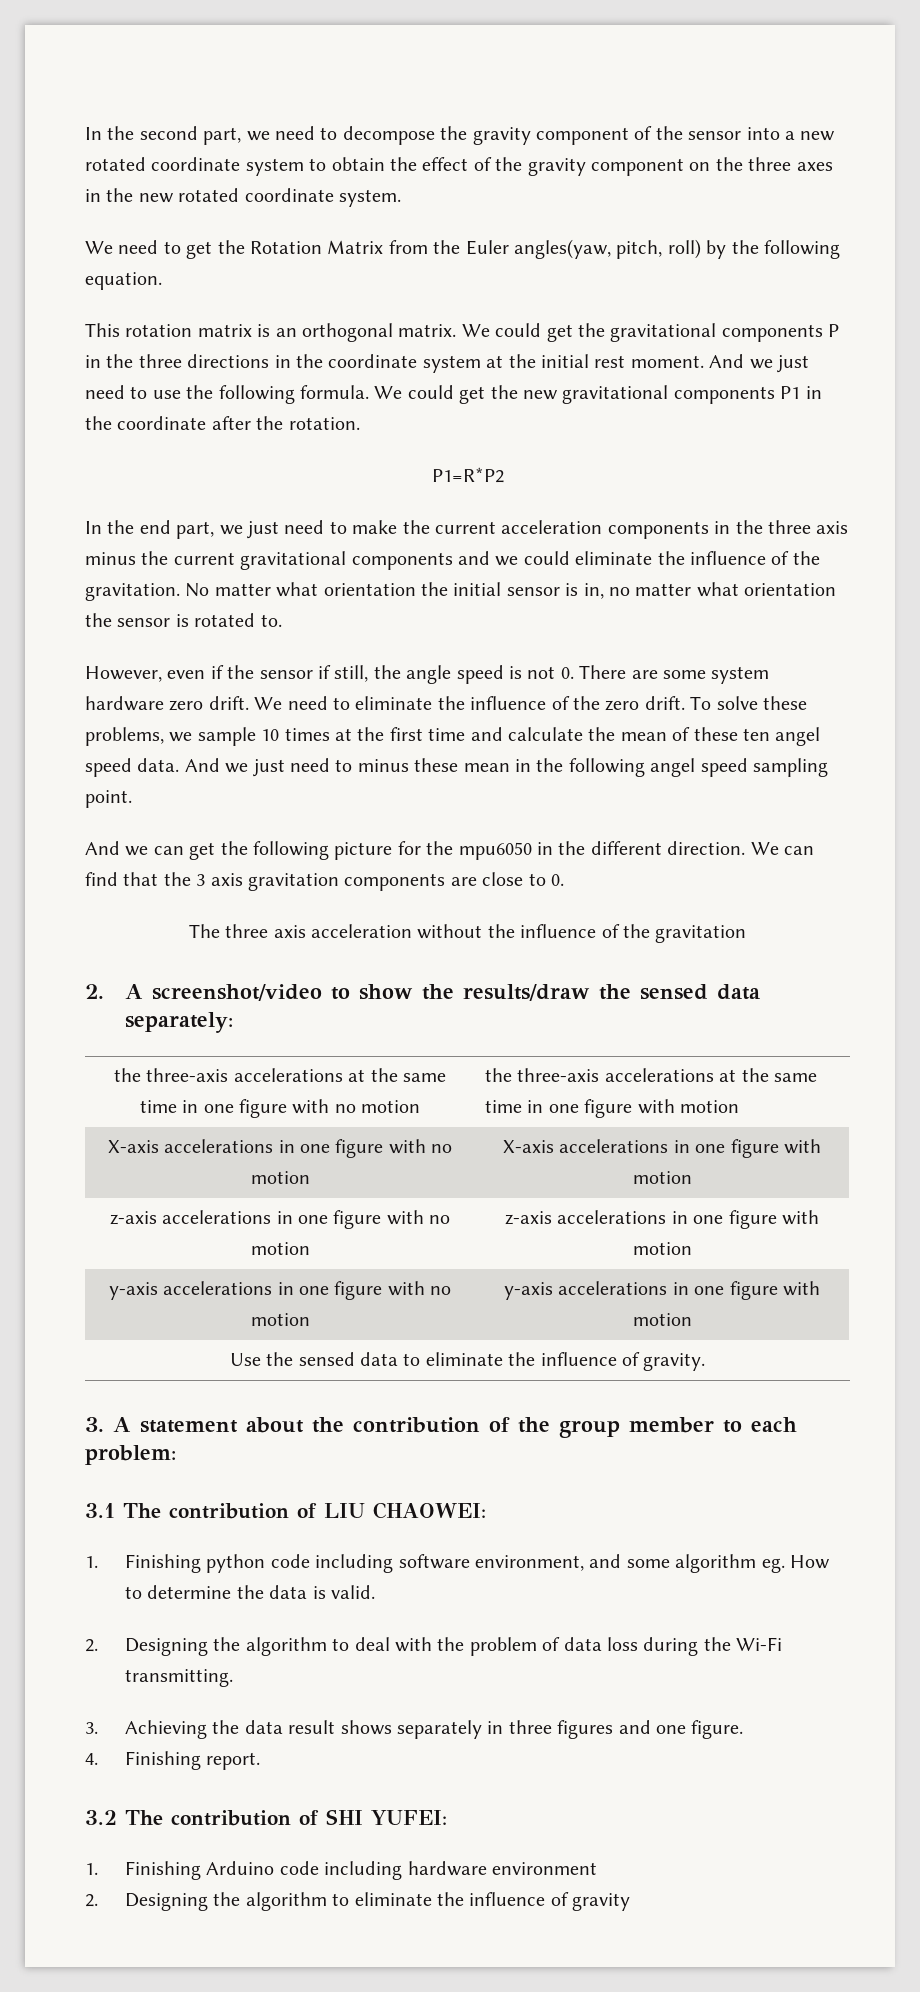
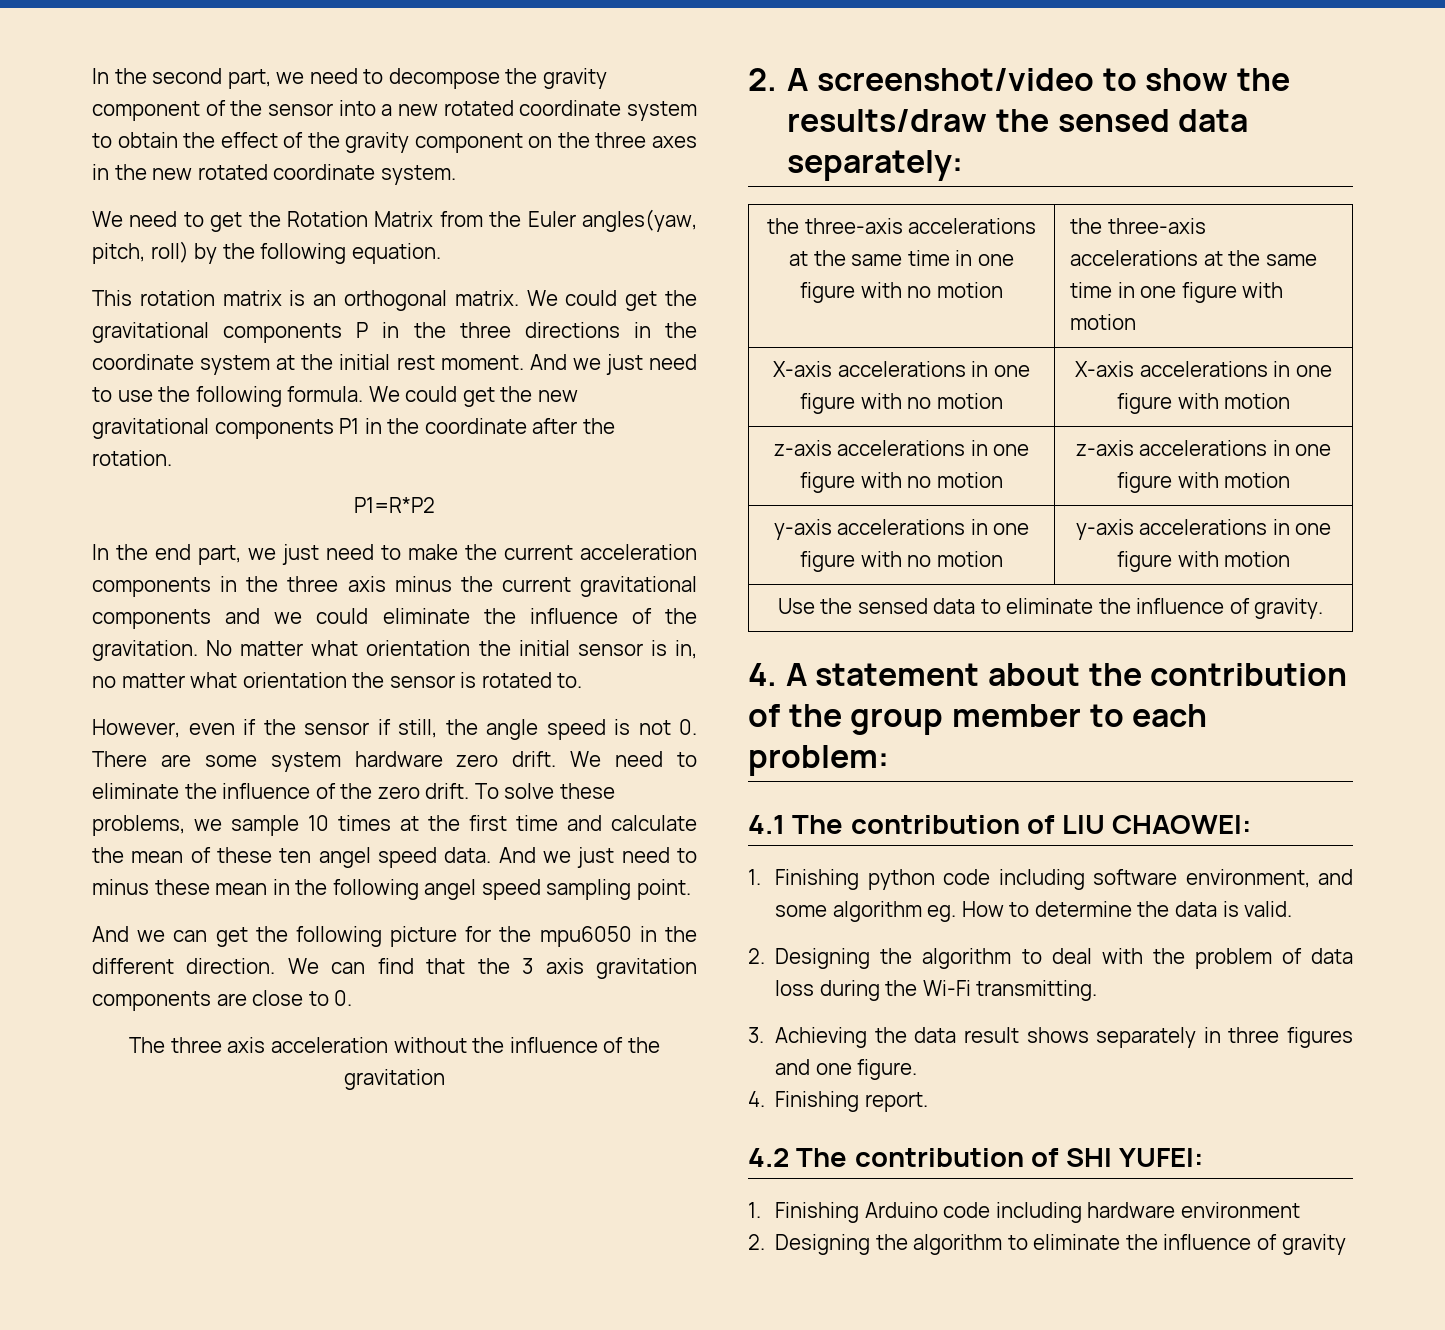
[85,1417,104,1432] 3. -> [748,663,777,686] 4.
[85,1503,115,1518] 3.1 -> [748,815,785,834] 4.1
[85,1810,117,1825] 3.2 -> [748,1148,789,1167] 4.2

